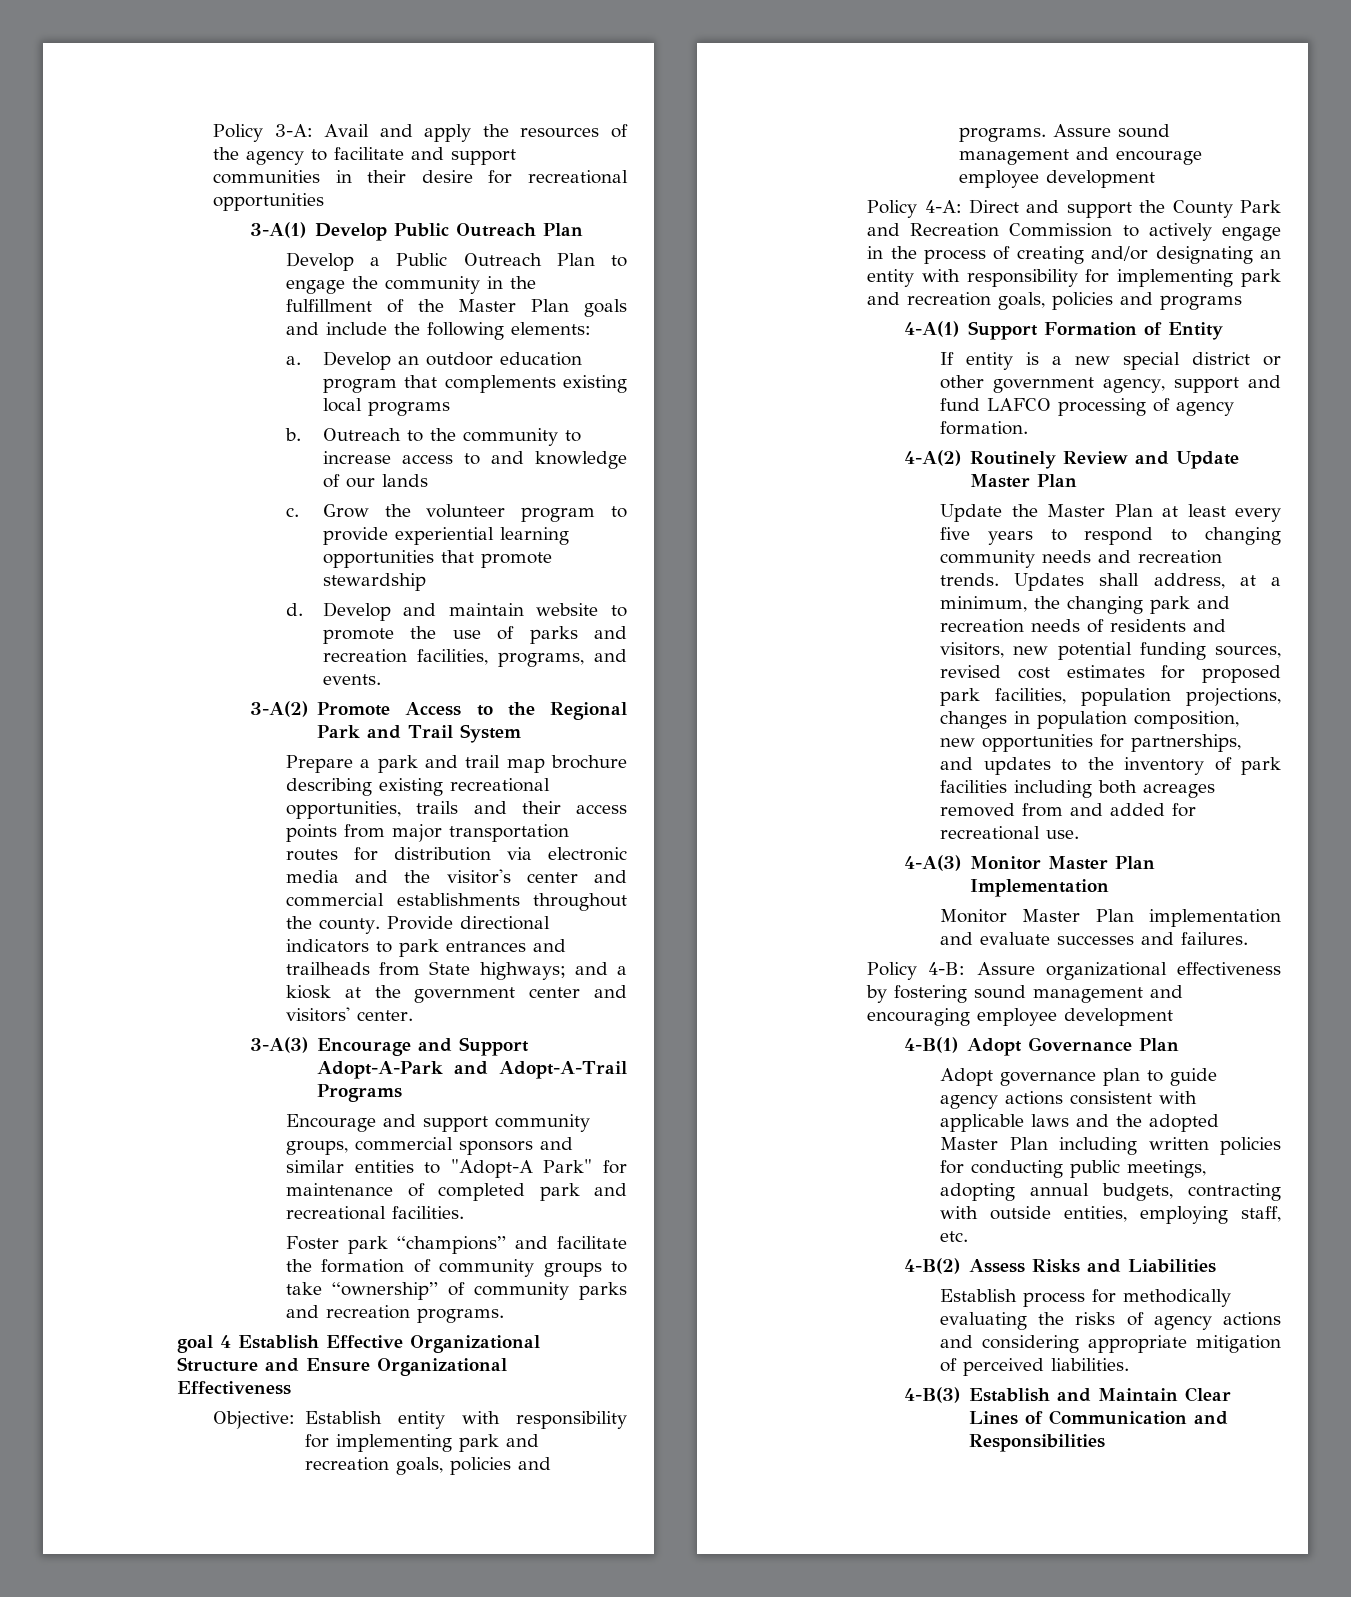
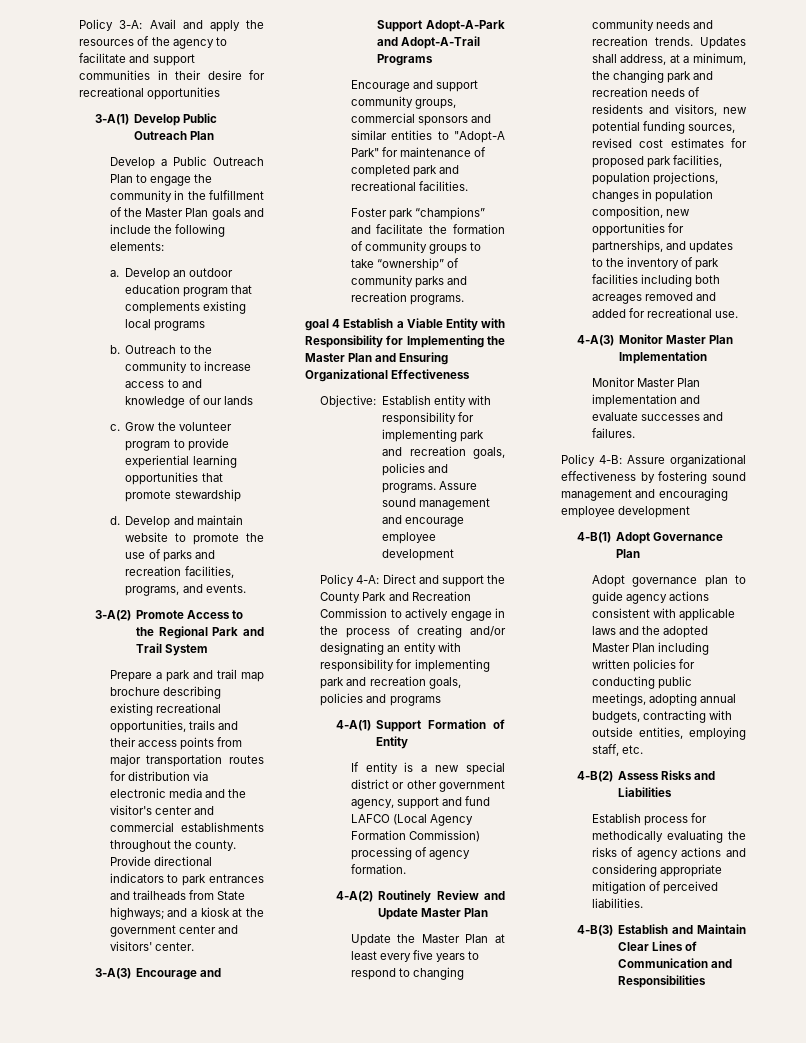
[325,1335,540,1353] [176,1357,370,1372] Effective Organizational Structure and Ensure -> [396,318,505,331] [305,335,505,348] [305,352,449,365] a Viable Entity with Responsibility for Implementing the Master Plan and Ensuring
(1052, 404) none -> [392,814,473,826] [350,830,480,842] (Local Agency Formation Commission)
[1022,803,1064,817] from -> (693, 296) none

